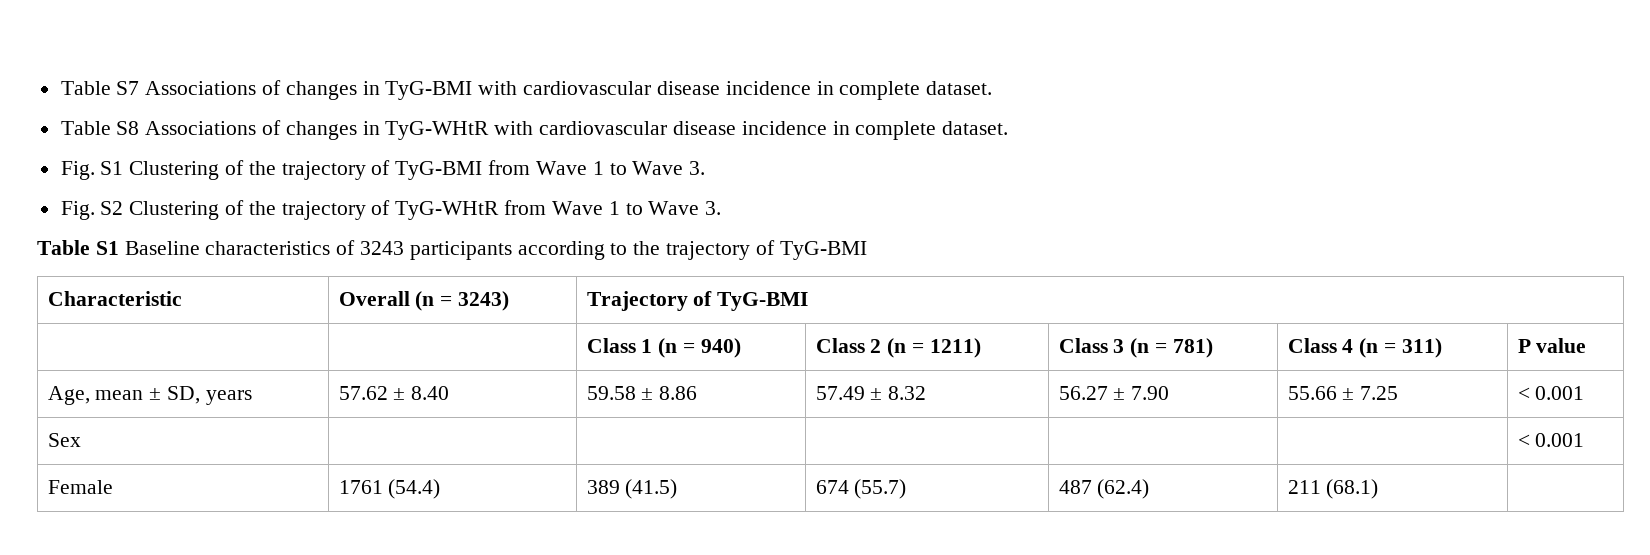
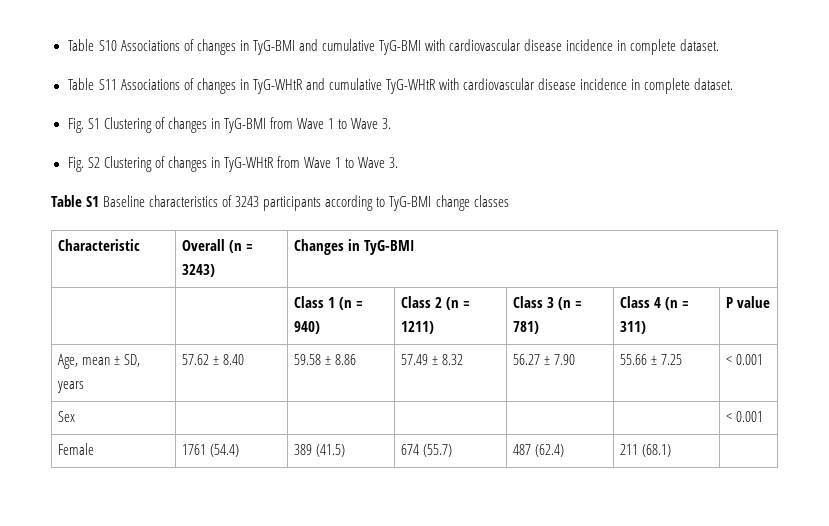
[60,81,140,95] Table S7 -> [67,39,117,51] Table S10
(473, 90) none -> [298,39,421,55] and cumulative TyG-BMI
[116,121,140,135] S8 -> [98,79,117,90] S11
(490, 130) none -> [305,78,436,94] and cumulative TyG-WHtR
[248,160,391,180] the trajectory of -> [167,117,220,133] changes in
[248,200,391,220] the trajectory of -> [167,156,220,172] changes in
[633,240,867,260] the trajectory of TyG-BMI -> [389,195,509,211] TyG-BMI change classes
[586,291,713,311] Trajectory of -> [293,239,360,255] Changes in

